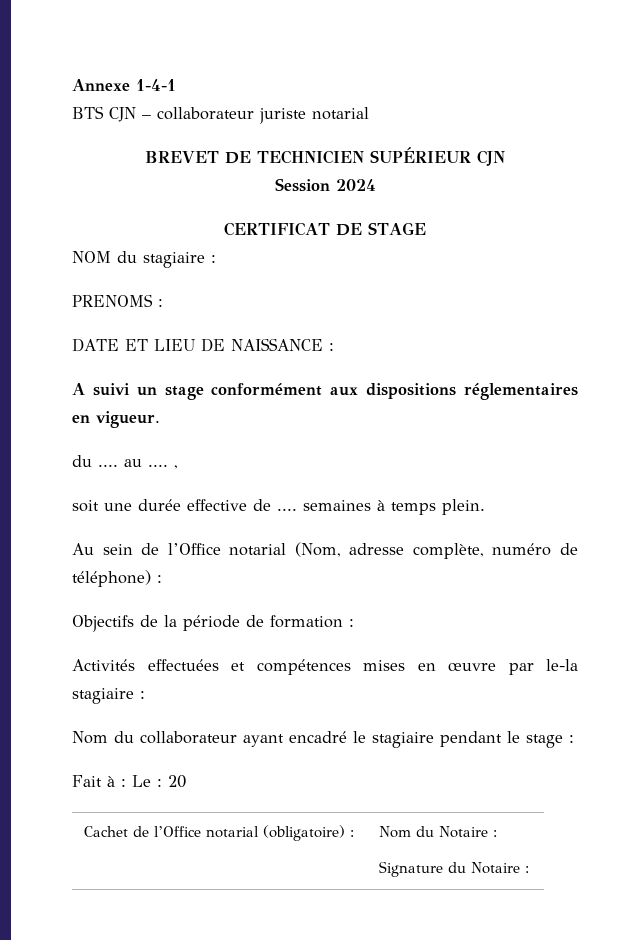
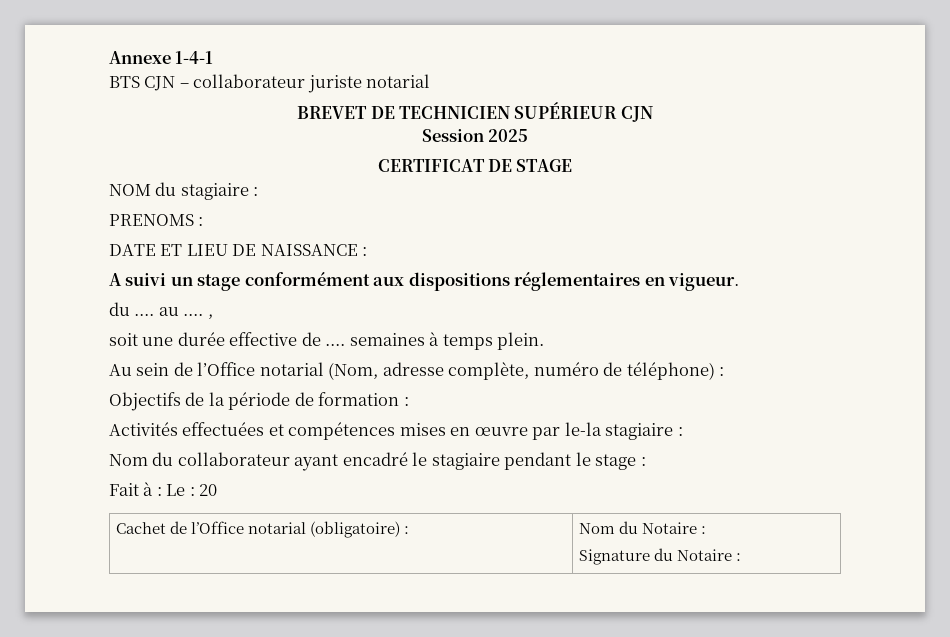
[335,179,376,191] 2024 -> [488,129,529,142] 2025

